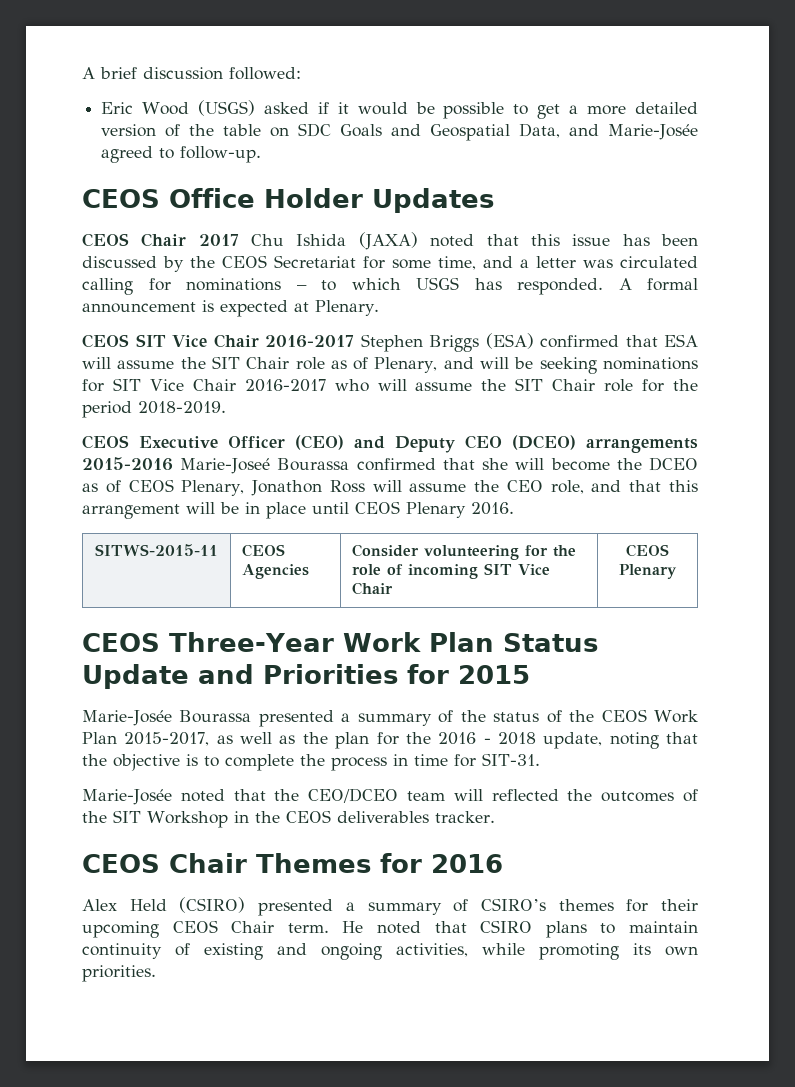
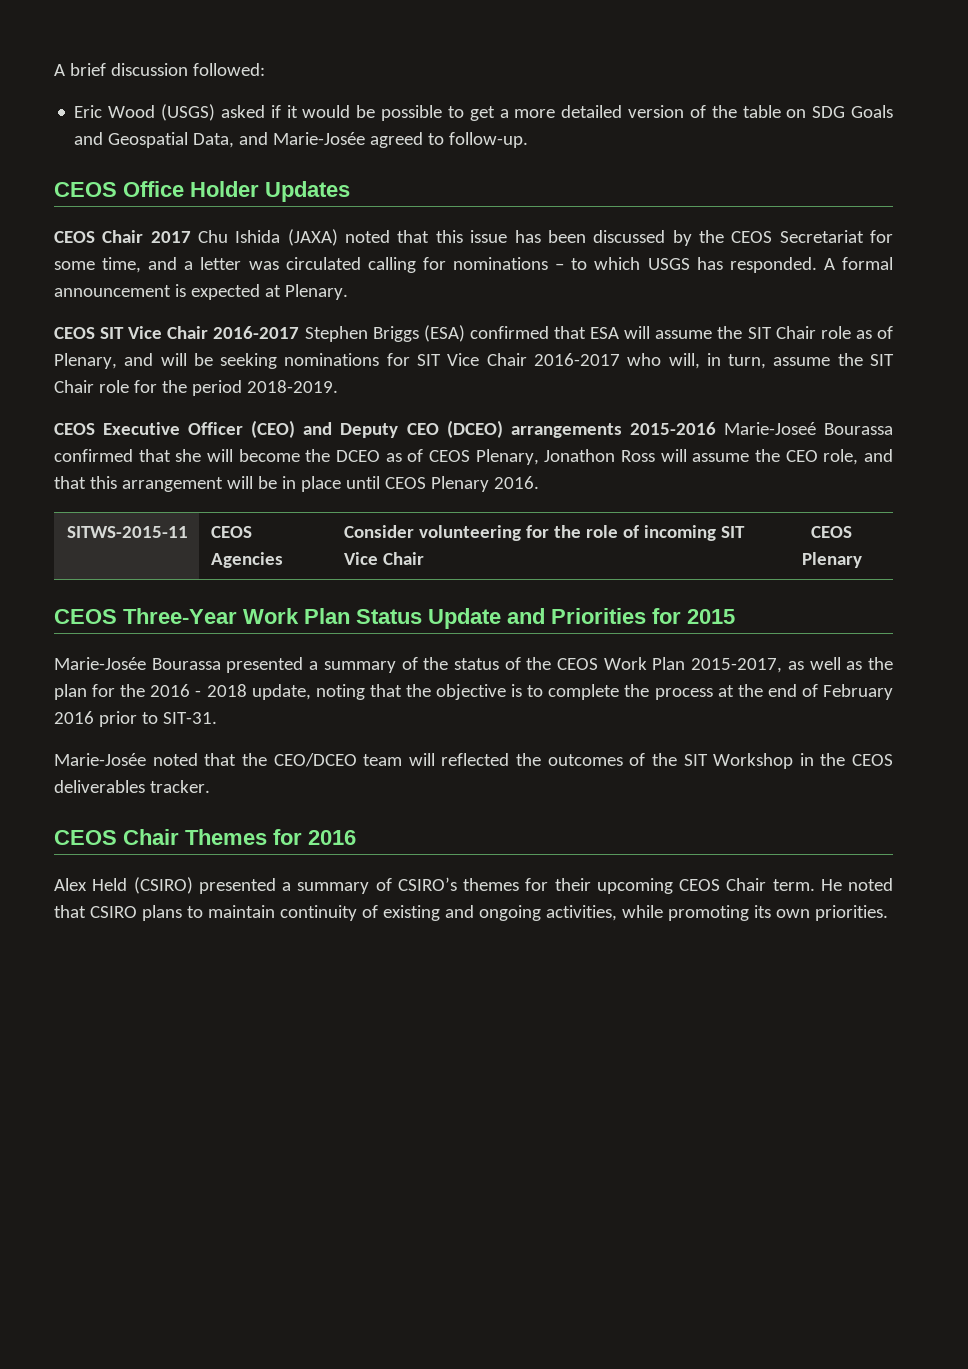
[298,123,332,137] SDC -> [812,106,846,118] SDG
[377,379,407,391] will -> [668,353,767,369] will, in turn,
[393,754,476,767] in time for -> [717,684,894,700] [54,711,158,727] at the end of February 2016 prior to

